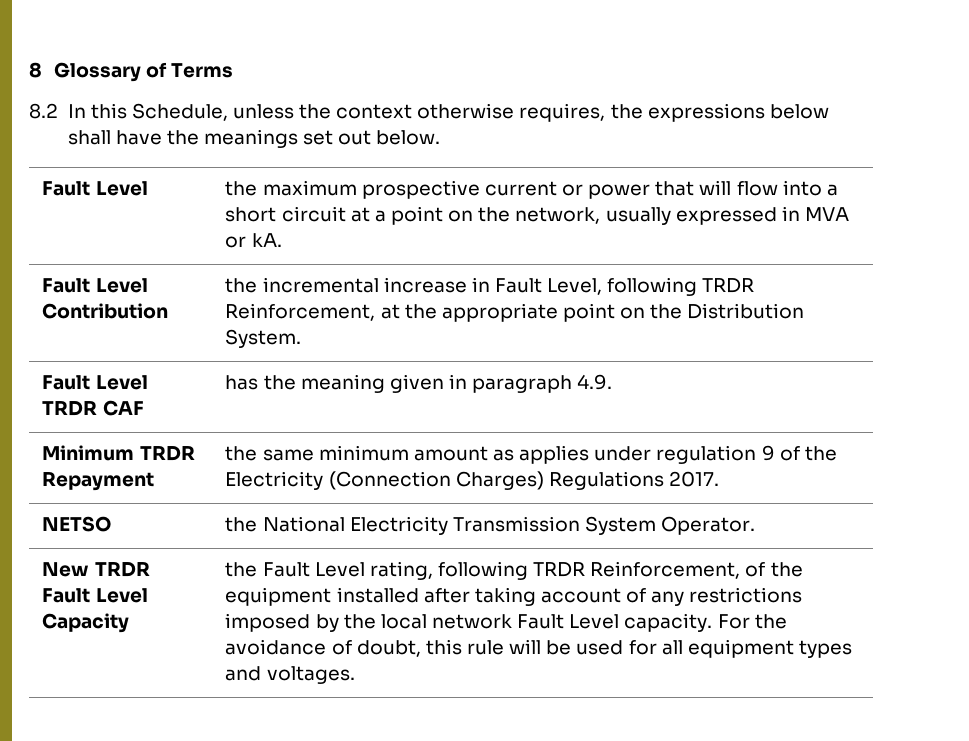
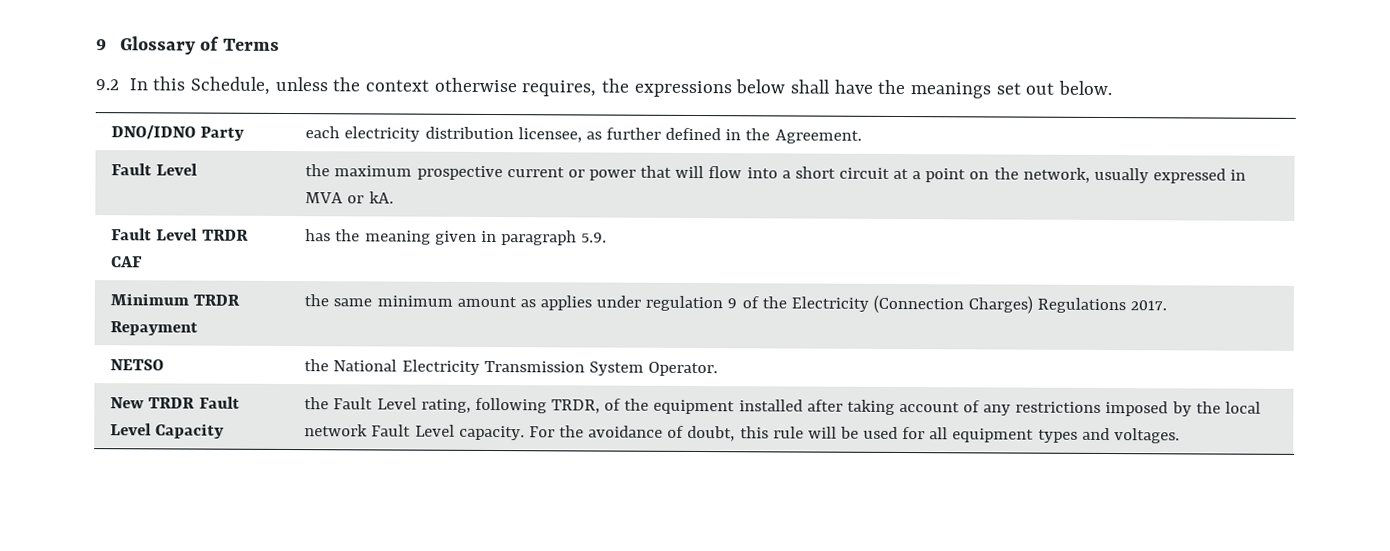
[29,62,42,78] 8 -> [96,39,107,51] 9
[29,103,58,119] 8.2 -> [95,79,119,91] 9.2
(441, 137) none -> [111,125,245,141] [305,126,862,144] // DNO/IDNO Party | each electricity distribution licensee, as further defined in the Agreement.
[42,278,148,293] [42,303,169,319] [225,277,755,296] [225,303,805,322] [225,329,302,348] // Fault Level Contribution | the incremental increase in Fault Level, following TRDR Reinforcement, at the appropriate point on the Distribution System. -> (394, 197) none
[577,374,613,390] 4.9. -> [581,232,608,243] 5.9.
[533,561,741,579] TRDR Reinforcement, -> [550,399,600,414] TRDR,

